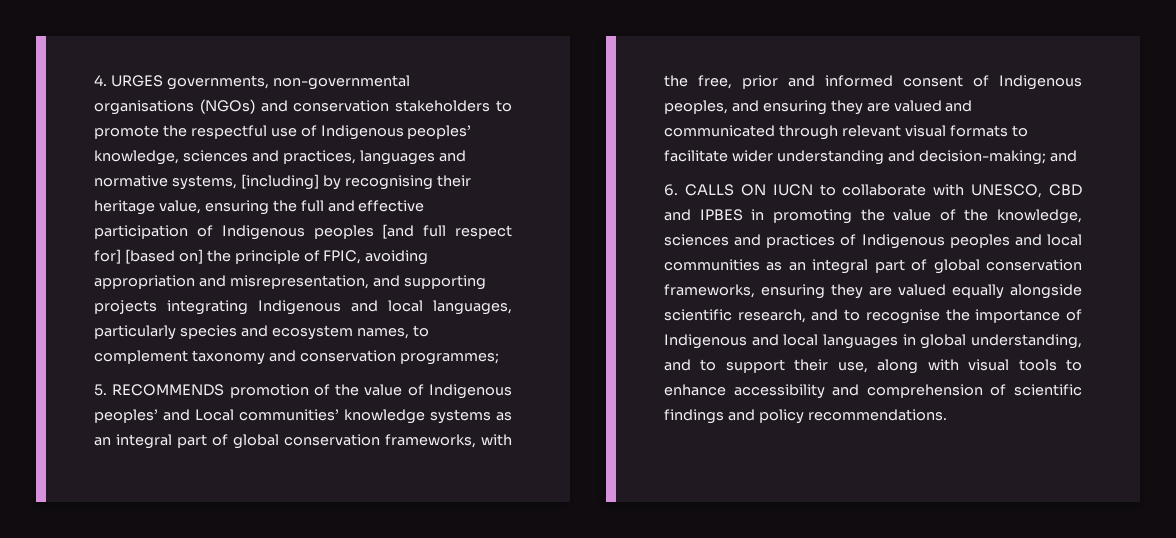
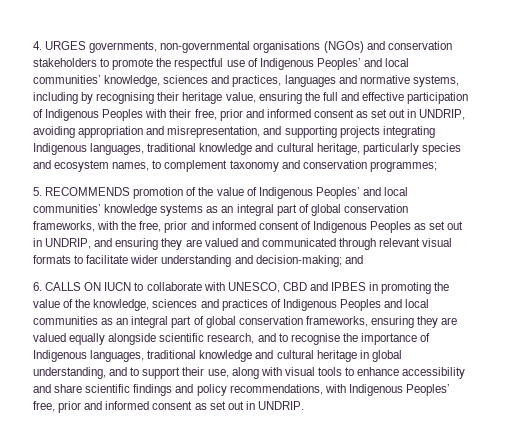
[407,125,472,139] peoples’ -> [316,58,410,70] [33,75,101,84] Peoples’ and local communities’
[240,174,319,190] [including] -> [33,92,78,104] including
[313,224,512,239] [94,249,362,264] peoples [and full respect for] [based on] the principle of FPIC, -> [102,109,466,121] Peoples with their free, prior and informed consent as set out in UNDRIP,
[351,300,512,315] and local languages, -> [90,143,360,155] languages, traditional knowledge and cultural heritage,
[94,409,234,423] peoples’ and Local -> [315,187,409,199] Peoples’ and local
[664,100,728,114] peoples, -> [370,221,464,233] [33,238,92,249] Peoples as set out in UNDRIP,
[949,234,1010,248] peoples -> [339,299,381,311] Peoples
[751,334,898,349] and local languages -> [90,350,357,362] languages, traditional knowledge and cultural heritage
[866,384,1007,398] comprehension of -> [54,384,83,393] share
[807,409,947,421] recommendations. -> [229,384,450,396] [33,401,304,413] recommendations, with Indigenous Peoples’ free, prior and informed consent as set out in UNDRIP.

